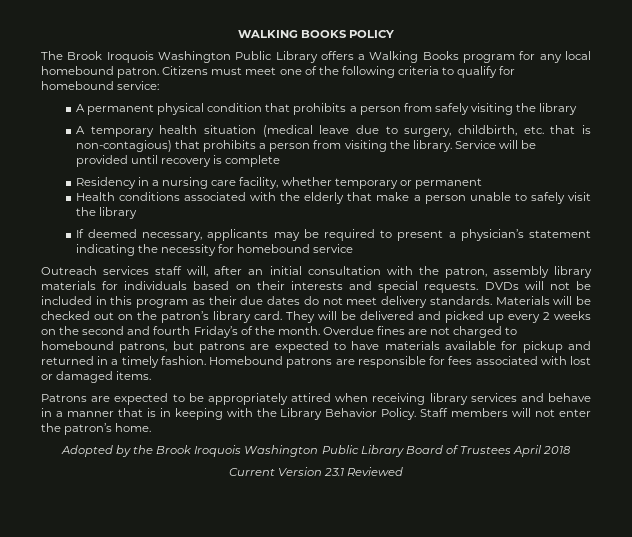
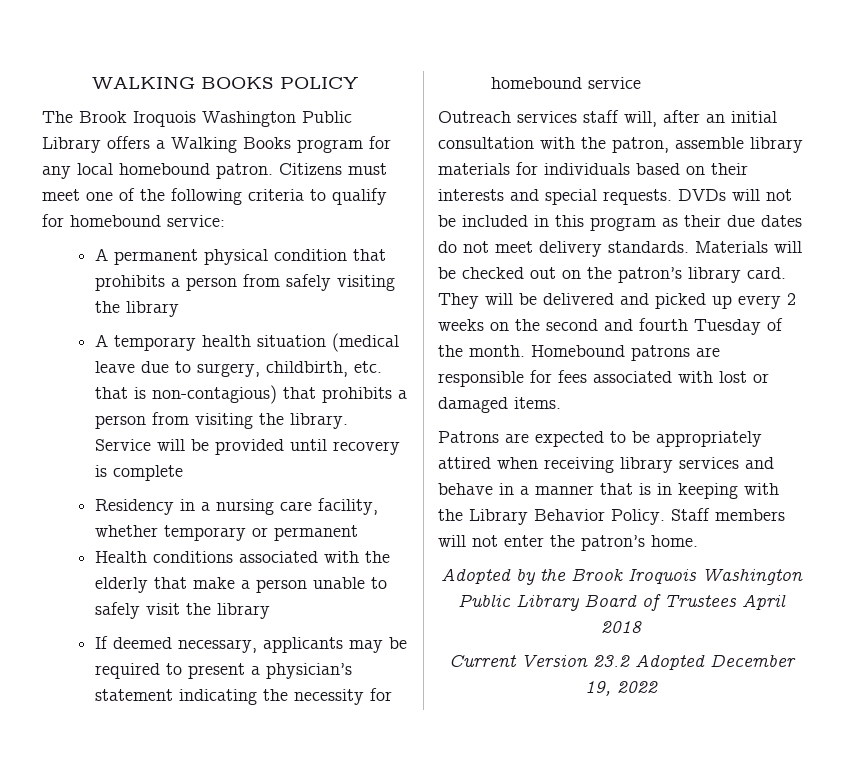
[492,266,549,278] assembly -> [675,137,744,149] assemble
[193,326,238,338] Friday’s -> [694,319,761,335] Tuesday
[322,326,518,338] [41,341,591,353] [41,356,206,368] Overdue fines are not charged to homebound patrons, but patrons are expected to have materials available for pickup and returned in a timely fashion. -> (525, 351) none
[324,467,404,476] 23.1 Reviewed -> [592,654,796,670] [585,681,658,696] 23.2 Adopted December 19, 2022

